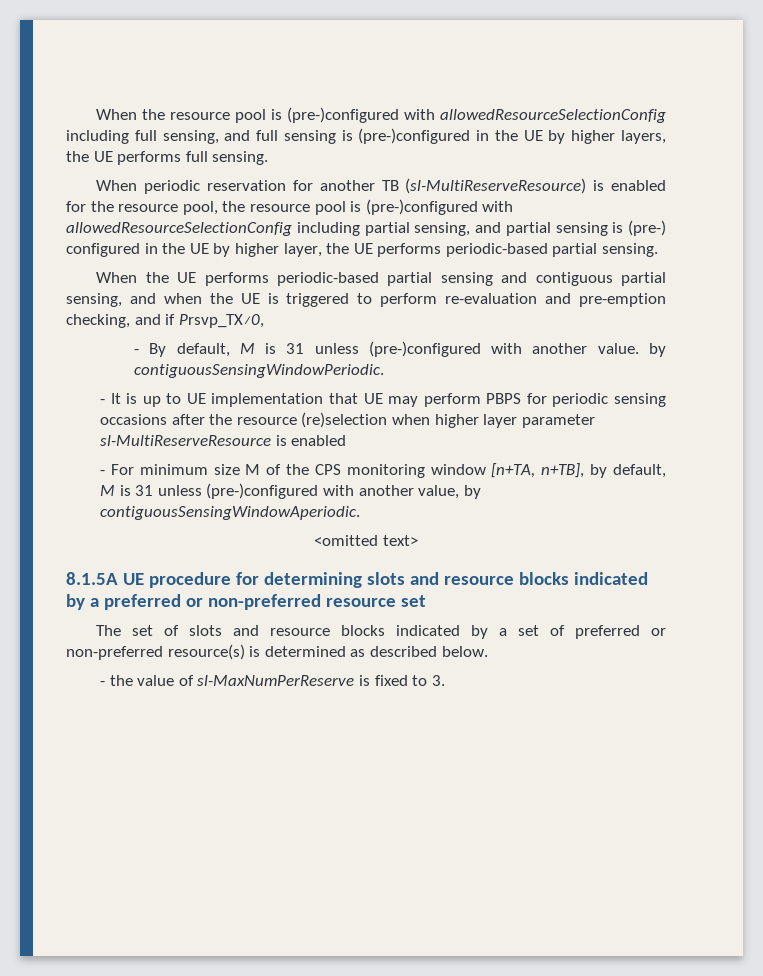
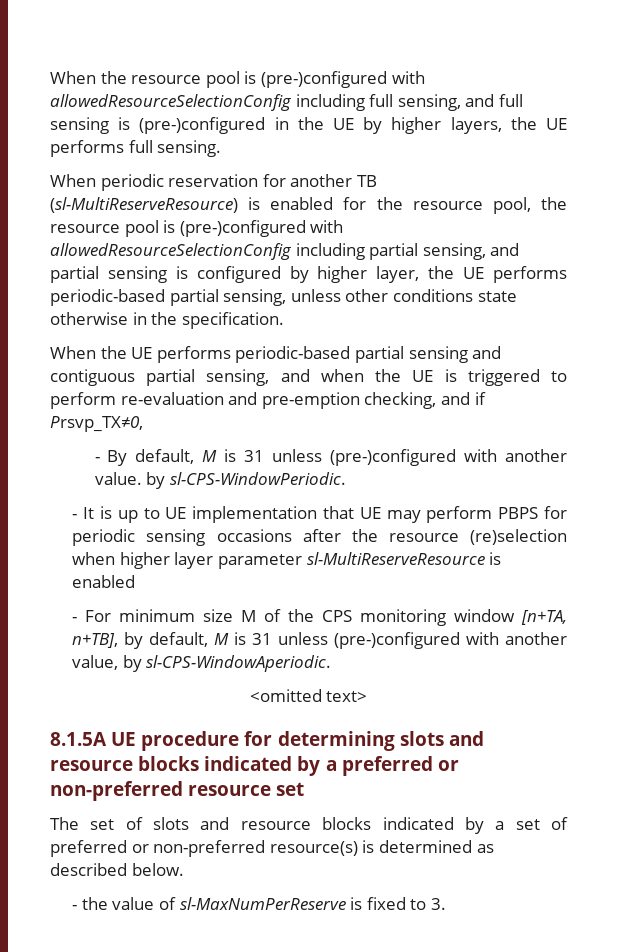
[628,220,666,236] [66,243,209,257] (pre-) configured in the UE -> [196,266,281,283] configured
[602,243,659,257] sensing. -> [223,289,517,306] [50,312,284,329] sensing, unless other conditions state otherwise in the specification.
[133,364,384,378] contiguousSensingWindowPeriodic. -> [169,472,346,485] sl-CPS-WindowPeriodic.
[99,506,360,520] contiguousSensingWindowAperiodic. -> [146,655,332,672] sl-CPS-WindowAperiodic.

